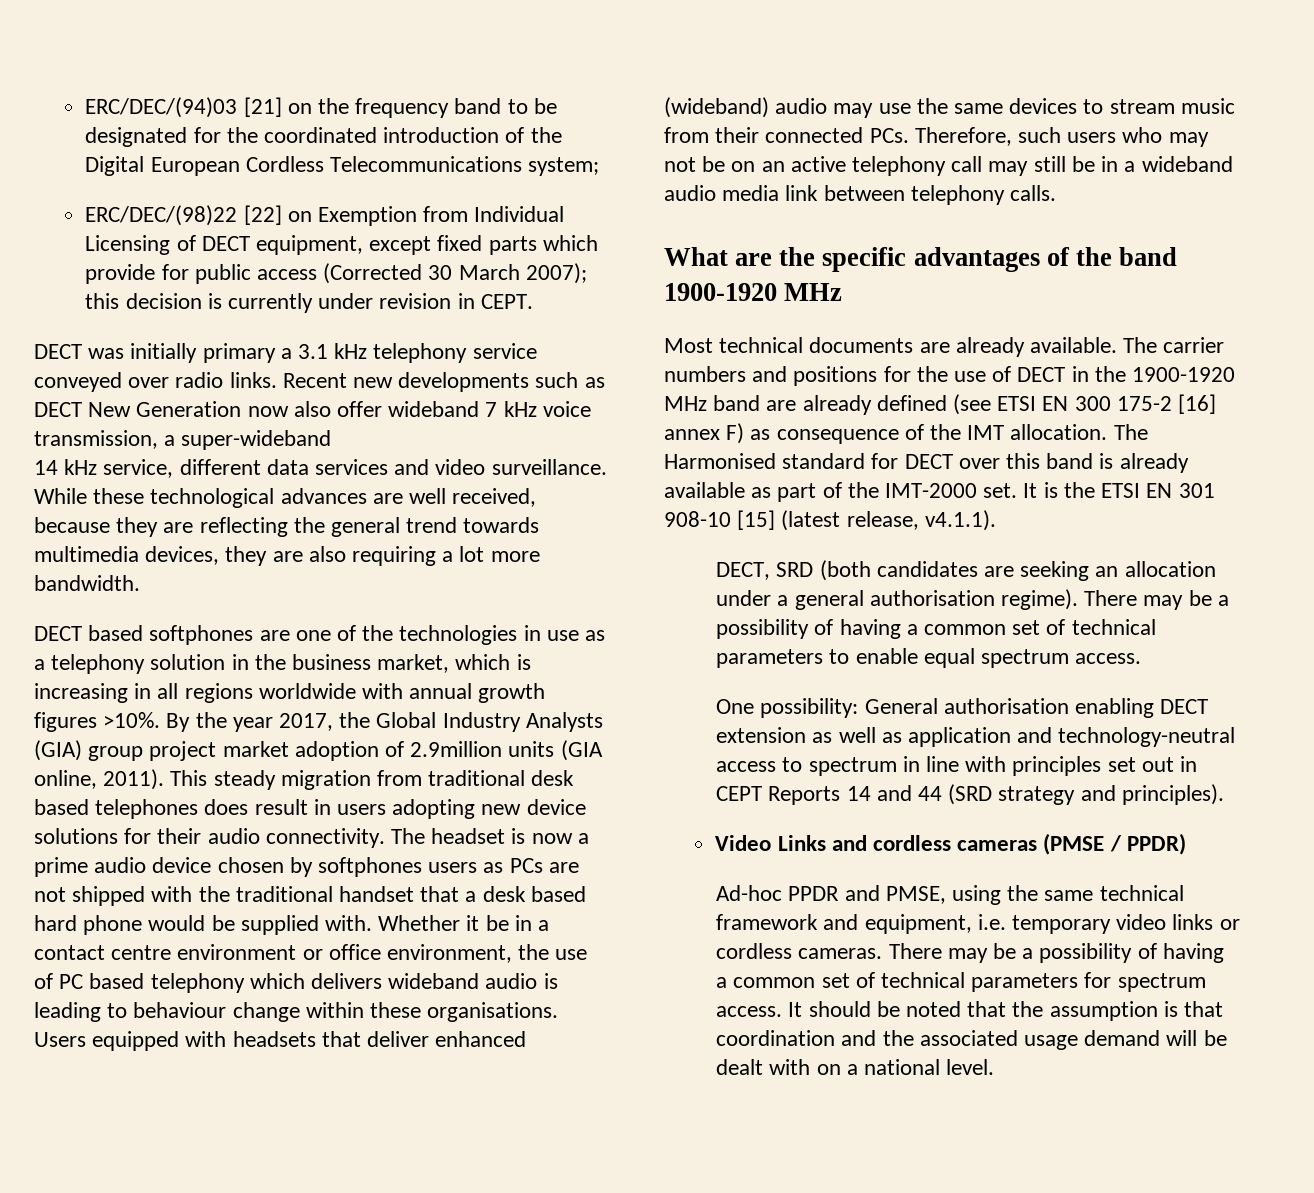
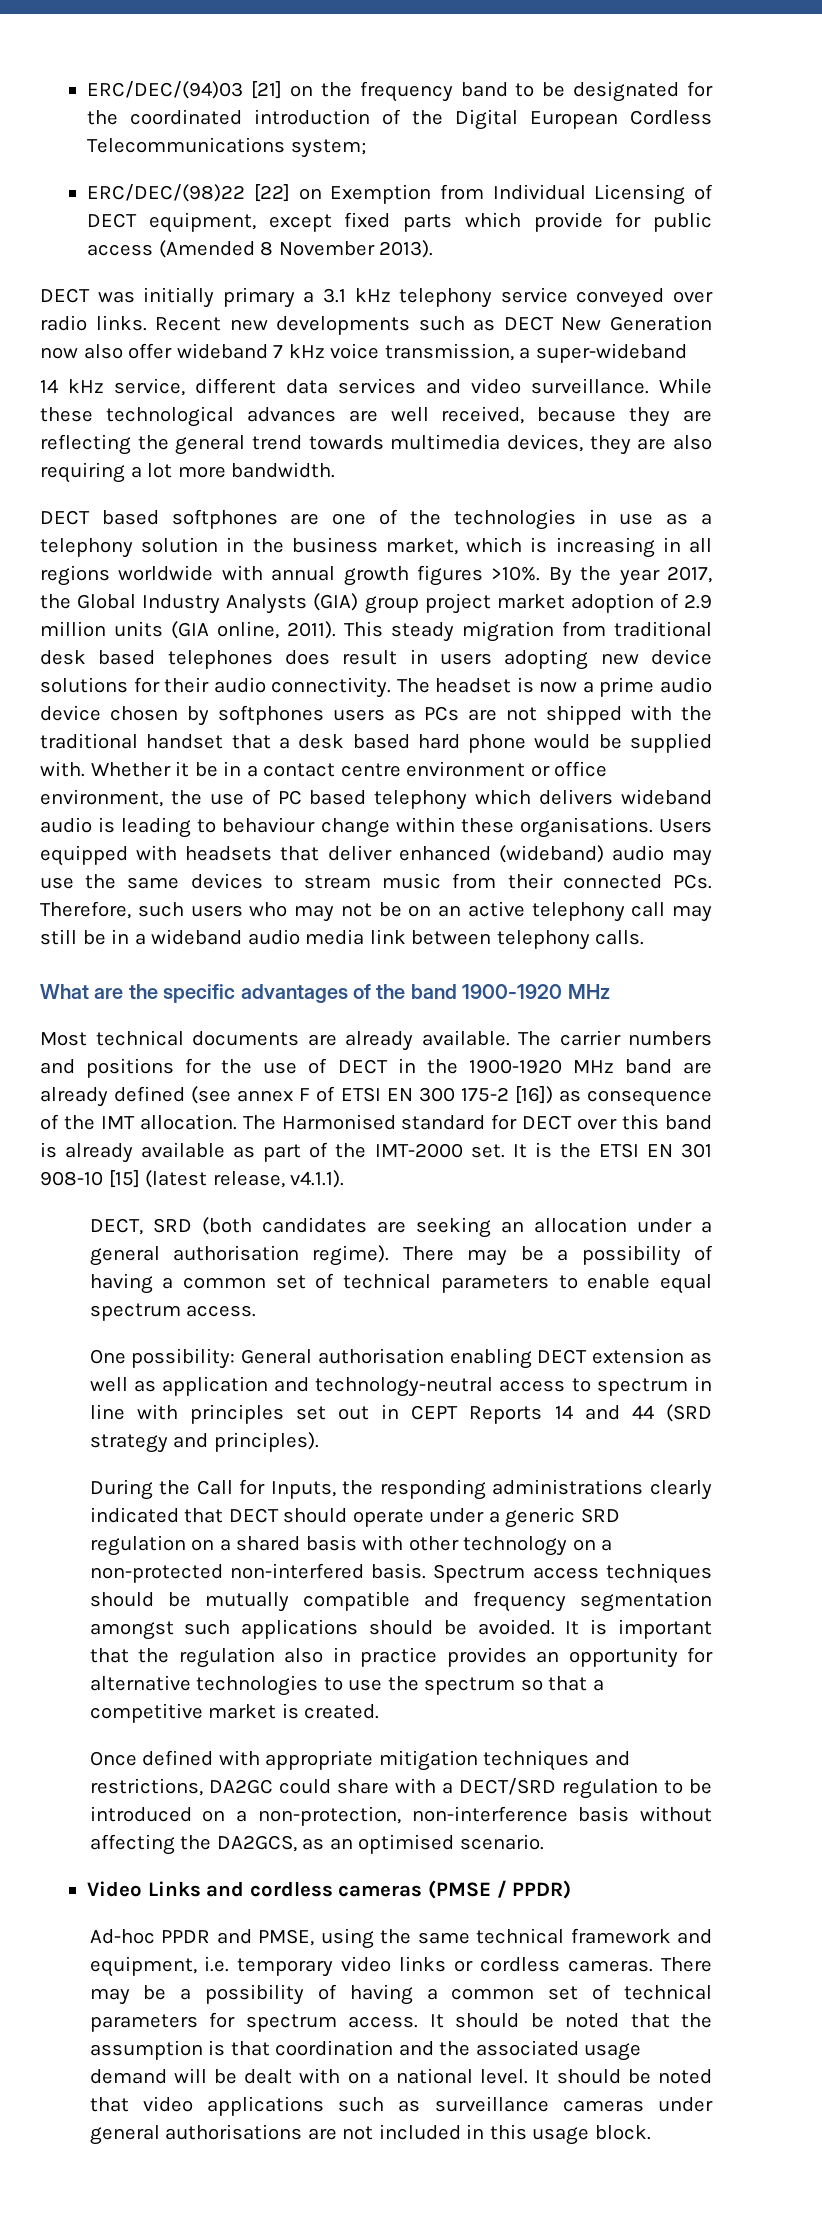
[323,263,587,284] [85,293,533,313] (Corrected 30 March 2007); this decision is currently under revision in CEPT. -> [158,240,434,258] (Amended 8 November 2013).
[410,741,503,757] 2.9million -> [684,594,713,609] [40,621,106,637] 2.9 million
(992, 404) none -> [237,1086,336,1102] annex F of
[1178,394,1217,414] [664,423,745,444] [16] annex F) -> [514,1086,553,1104] [16])
(1224, 794) none -> [89,1479,712,1500] [89,1507,620,1528] [89,1535,613,1556] [89,1563,713,1584] [89,1591,712,1612] [89,1619,712,1640] [89,1647,713,1668] [89,1675,604,1696] [89,1703,380,1723] [89,1750,630,1771] [89,1778,712,1799] [89,1806,712,1826] [89,1834,544,1855] // During the Call for Inputs, the responding administrations clearly indicated that DECT should operate under a generic SRD regulation on a shared basis with other technology on a non-protected non-interfered basis. Spectrum access techniques should be mutually compatible and frequency segmentation amongst such applications should be avoided. It is important that the regulation also in practice provides an opportunity for alternative technologies to use the spectrum so that a competitive market is created. // Once defined with appropriate mitigation techniques and restrictions, DA2GC could share with a DECT/SRD regulation to be introduced on a non-protection, non-interference basis without affecting the DA2GCS, as an optimised scenario.
(995, 1067) none -> [535,2069,712,2084] [89,2096,713,2116] [89,2124,651,2145] It should be noted that video applications such as surveillance cameras under general authorisations are not included in this usage block.

